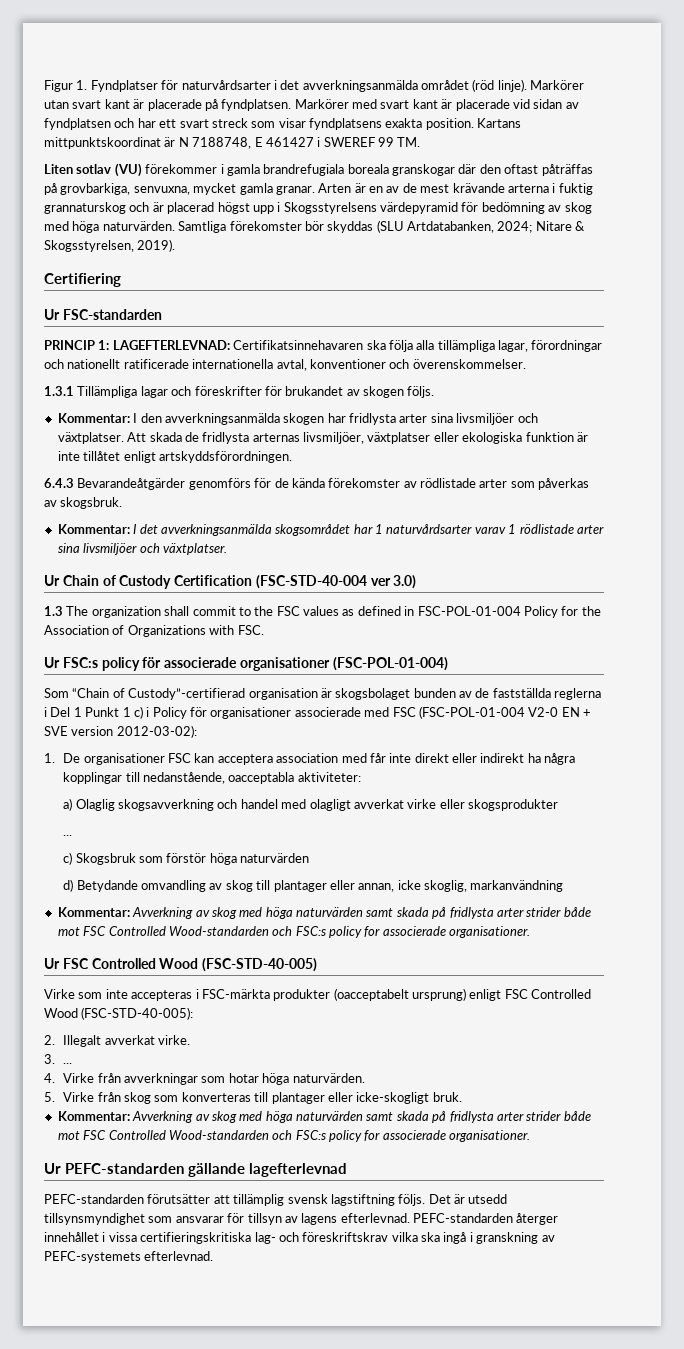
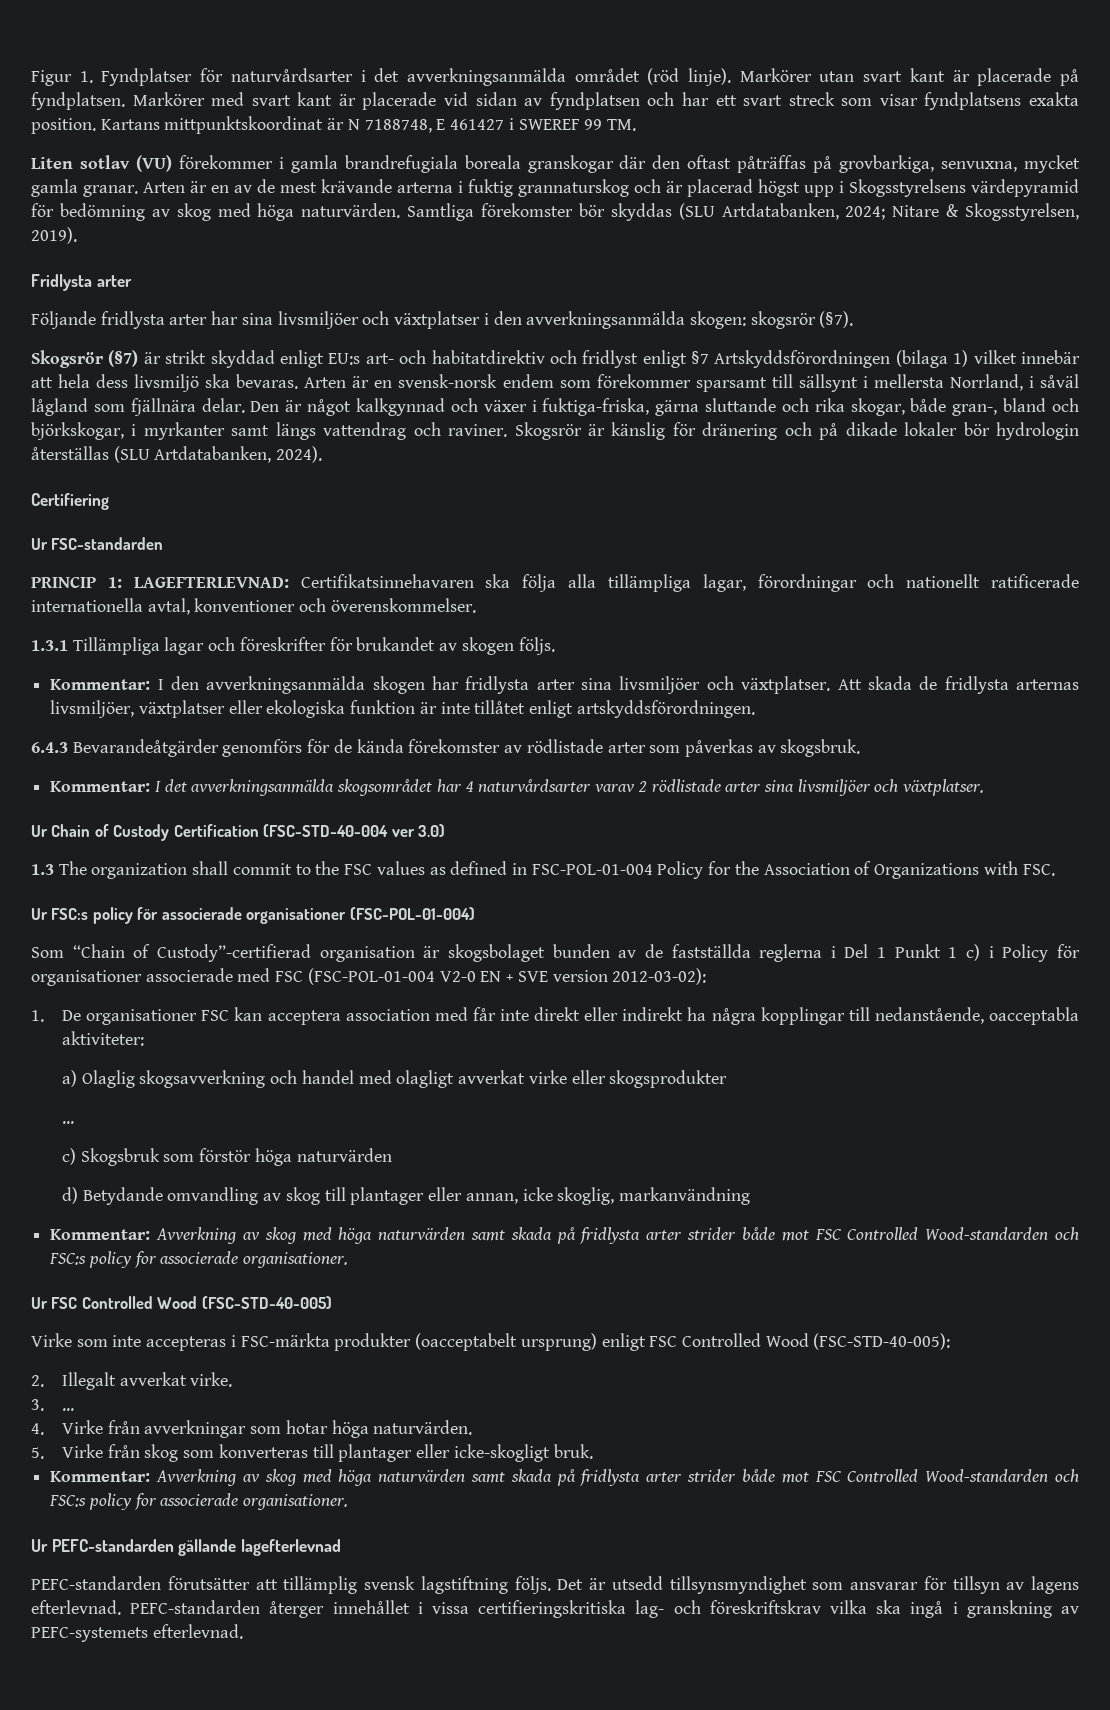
(176, 245) none -> [31,274,132,291] [31,311,854,329] [31,350,1081,368] [31,374,1079,392] [31,398,1080,416] [31,422,1080,440] [31,446,323,463] // Fridlysta arter // Följande fridlysta arter har sina livsmiljöer och växtplatser i den avverkningsanmälda skogen: skogsrör (§7). // Skogsrör (§7) är strikt skyddad enligt EU:s art- och habitatdirektiv och fridlyst enligt §7 Artskyddsförordningen (bilaga 1) vilket innebär att hela dess livsmiljö ska bevaras. Arten är en svensk-norsk endem som förekommer sparsamt till sällsynt i mellersta Norrland, i såväl lågland som fjällnära delar. Den är något kalkgynnad och växer i fuktiga-friska, gärna sluttande och rika skogar, både gran-, bland och björkskogar, i myrkanter samt längs vattendrag och raviner. Skogsrör är känslig för dränering och på dikade lokaler bör hydrologin återställas (SLU Artdatabanken, 2024).
[375,524,383,534] 1 -> [465,781,474,792] 4
[508,524,517,534] 1 -> [637,781,647,792] 2

